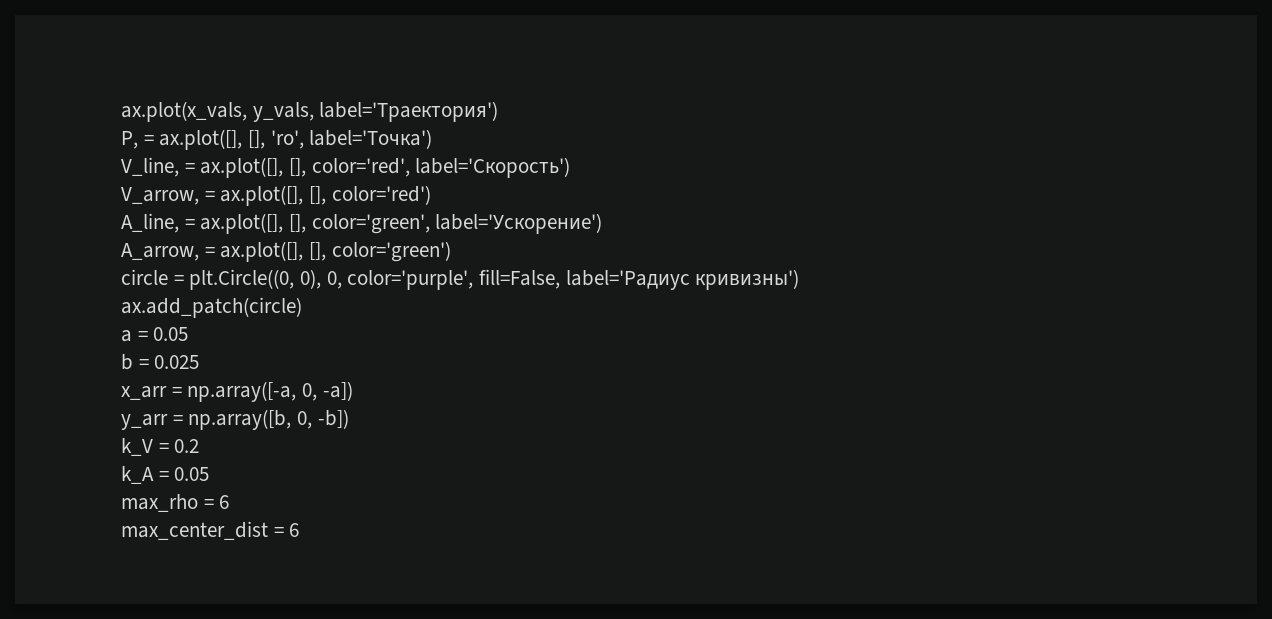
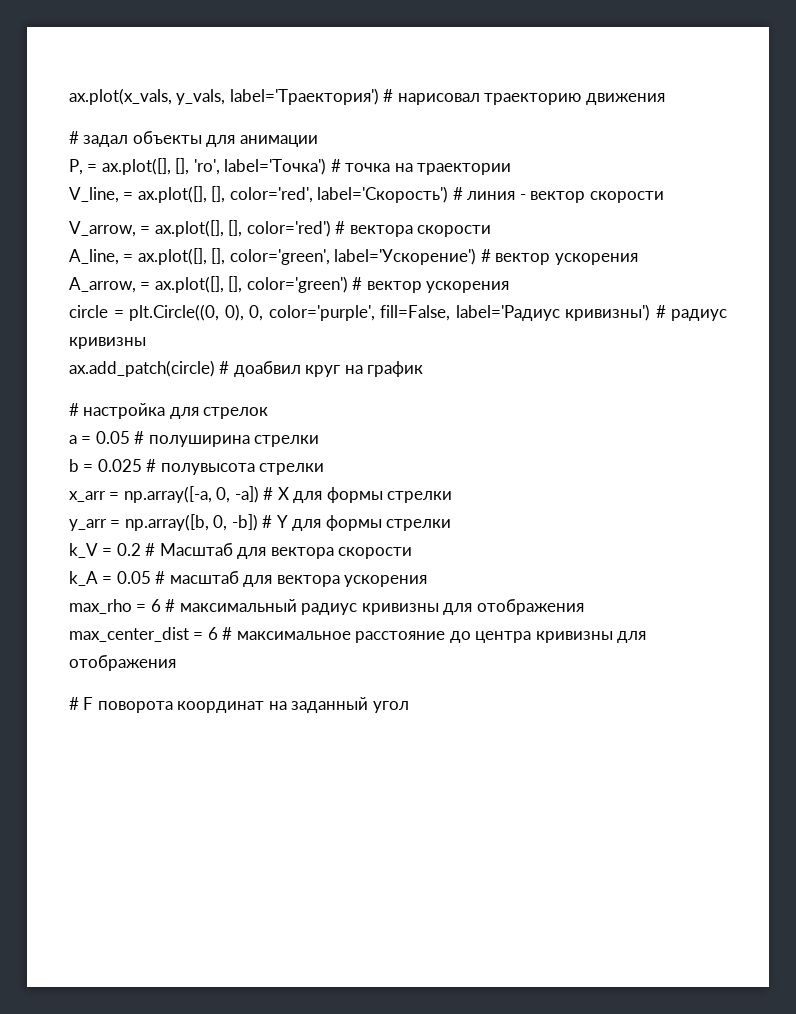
(499, 111) none -> [383,89,665,105] [69,131,318,147] # нарисовал траекторию движения // # задал объекты для анимации
(433, 139) none -> [330,159,512,175] # точка на траектории
(571, 167) none -> [452,187,664,203] # линия - вектор скорости
(431, 195) none -> [335,221,492,237] # вектора скорости
(603, 223) none -> [480,249,638,265] # вектор ускорения
(451, 251) none -> [352,277,510,293] # вектор ускорения
[121,297,302,318] // ax.add_patch(circle) -> [655,305,727,321] [69,337,146,349] [69,360,424,377] [69,403,269,419] # радиус кривизны // ax.add_patch(circle) # доабвил круг на график // # настройка для стрелок
(189, 334) none -> [134,431,320,447] # полуширина стрелки
(200, 362) none -> [146,459,325,475] # полувысота стрелки
(353, 391) none -> [263,487,453,503] # X для формы стрелки
[121,438,200,456] [121,466,210,484] [121,494,230,512] [121,521,300,540] // k_V = 0.2 // k_A = 0.05 // max_rho = 6 // max_center_dist = 6 -> [262,515,452,531] [69,543,413,559] [69,571,428,587] [69,599,584,615] [69,627,647,643] [69,655,176,671] [69,697,409,713] # Y для формы стрелки // k_V = 0.2 # Масштаб для вектора скорости // k_A = 0.05 # масштаб для вектора ускорения // max_rho = 6 # максимальный радиус кривизны для отображения // max_center_dist = 6 # максимальное расстояние до центра кривизны для отображения // # F поворота координат на заданный угол

